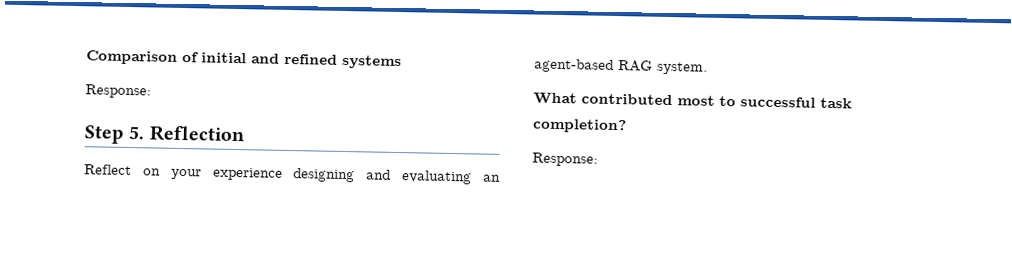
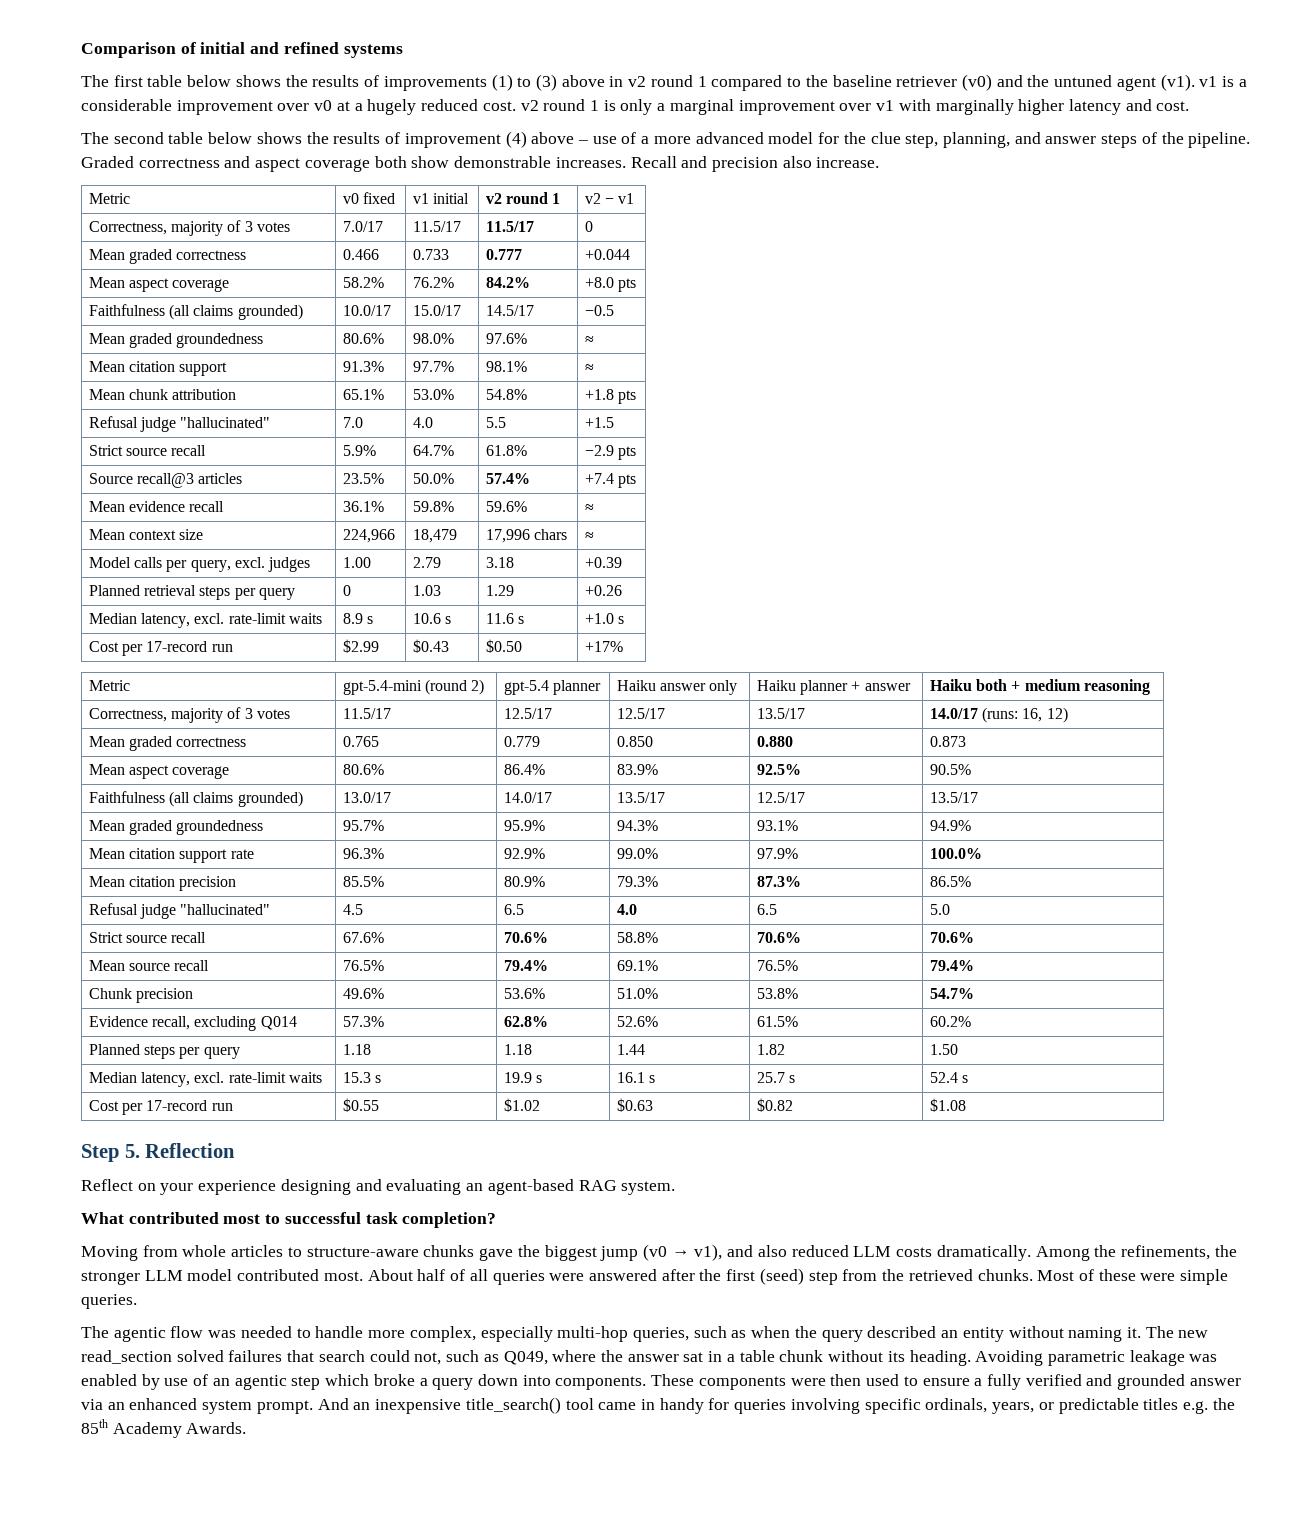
[85,84,151,99] Response: -> [81,74,1247,91] [81,99,1190,115] [81,131,1251,148] [81,156,880,172] [88,193,130,204] [342,192,395,204] [412,193,469,204] [485,192,561,204] [584,193,635,204] [88,220,290,236] [342,221,383,232] [412,221,461,232] [485,221,534,232] [584,221,593,232] [88,249,247,264] [342,249,379,260] [412,249,449,260] [485,249,522,260] [584,249,630,260] [88,277,230,292] [342,277,384,288] [412,277,454,288] [485,277,530,288] [584,277,636,292] [88,304,303,320] [342,305,391,316] [412,305,461,316] [485,305,534,316] [584,305,614,316] [88,333,264,348] [342,333,384,344] [412,333,454,344] [485,333,527,344] [584,336,594,344] [88,361,228,376] [342,361,384,372] [412,361,454,372] [485,361,527,372] [584,364,594,372] [88,389,237,400] [342,389,384,400] [412,389,454,400] [485,389,527,400] [584,389,636,404] [88,416,271,432] [342,417,363,428] [412,417,433,428] [485,417,506,428] [584,417,614,428] [88,445,207,456] [342,445,376,456] [412,445,454,456] [485,445,527,456] [584,445,636,460] [88,473,243,488] [342,473,384,484] [412,473,454,484] [485,473,530,484] [584,473,636,488] [88,501,225,512] [342,501,384,512] [412,501,454,512] [485,501,527,512] [584,504,594,512] [88,529,204,540] [342,529,395,543] [412,529,457,543] [485,529,567,543] [584,532,594,540] [88,557,311,572] [342,557,371,568] [412,557,441,568] [485,557,514,568] [584,557,622,568] [88,585,295,600] [342,585,351,596] [412,585,441,596] [485,585,514,596] [584,585,622,596] [88,613,322,628] [342,613,373,624] [412,613,451,624] [485,613,524,624] [584,613,624,624] [88,641,233,656] [342,639,379,653] [412,639,449,653] [485,639,522,653] [584,641,623,652] [88,680,130,691] [342,679,485,695] [503,680,601,695] [616,680,738,695] [756,680,911,695] [929,679,1150,695] [88,707,290,723] [342,708,391,719] [503,708,552,719] [616,708,665,719] [756,708,805,719] [929,707,1068,723] [88,736,247,751] [342,736,379,747] [503,736,540,747] [616,736,653,747] [756,736,793,747] [929,736,966,747] [88,764,230,779] [342,764,384,775] [503,764,545,775] [616,764,658,775] [756,764,801,775] [929,764,971,775] [88,791,303,807] [342,792,391,803] [503,792,552,803] [616,792,665,803] [756,792,805,803] [929,792,978,803] [88,820,264,835] [342,820,384,831] [503,820,545,831] [616,820,658,831] [756,820,798,831] [929,820,971,831] [88,848,254,863] [342,848,384,859] [503,848,545,859] [616,848,658,859] [756,848,798,859] [929,848,982,859] [88,876,237,891] [342,876,384,887] [503,876,545,887] [616,876,658,887] [756,876,801,887] [929,876,971,887] [88,903,271,919] [342,904,363,915] [503,904,524,915] [616,904,637,915] [756,904,777,915] [929,904,950,915] [88,932,207,943] [342,932,384,943] [503,932,548,943] [616,932,658,943] [756,932,801,943] [929,932,974,943] [88,960,210,971] [342,960,384,971] [503,960,548,971] [616,960,658,971] [756,960,798,971] [929,960,974,971] [88,988,193,1003] [342,988,384,999] [503,988,545,999] [616,988,658,999] [756,988,798,999] [929,988,974,999] [88,1016,297,1031] [342,1016,384,1027] [503,1016,548,1027] [616,1016,658,1027] [756,1016,798,1027] [929,1016,971,1027] [88,1044,240,1059] [342,1044,371,1055] [503,1044,532,1055] [616,1044,645,1055] [756,1044,785,1055] [929,1044,958,1055] [88,1072,322,1087] [342,1072,381,1083] [503,1072,542,1083] [616,1072,655,1083] [756,1072,795,1083] [929,1072,968,1083] [88,1100,233,1115] [342,1098,379,1112] [503,1098,540,1112] [616,1098,653,1112] [756,1098,793,1112] [929,1098,966,1112] The first table below shows the results of improvements (1) to (3) above in v2 round 1 compared to the baseline retriever (v0) and the untuned agent (v1). v1 is a considerable improvement over v0 at a hugely reduced cost. v2 round 1 is only a marginal improvement over v1 with marginally higher latency and cost. // The second table below shows the results of improvement (4) above – use of a more advanced model for the clue step, planning, and answer steps of the pipeline. Graded correctness and aspect coverage both show demonstrable increases. Recall and precision also increase. // Metric | v0 fixed | v1 initial | v2 round 1 | v2 − v1 // Correctness, majority of 3 votes | 7.0/17 | 11.5/17 | 11.5/17 | 0 // Mean graded correctness | 0.466 | 0.733 | 0.777 | +0.044 // Mean aspect coverage | 58.2% | 76.2% | 84.2% | +8.0 pts // Faithfulness (all claims grounded) | 10.0/17 | 15.0/17 | 14.5/17 | −0.5 // Mean graded groundedness | 80.6% | 98.0% | 97.6% | ≈ // Mean citation support | 91.3% | 97.7% | 98.1% | ≈ // Mean chunk attribution | 65.1% | 53.0% | 54.8% | +1.8 pts // Refusal judge "hallucinated" | 7.0 | 4.0 | 5.5 | +1.5 // Strict source recall | 5.9% | 64.7% | 61.8% | −2.9 pts // Source recall@3 articles | 23.5% | 50.0% | 57.4% | +7.4 pts // Mean evidence recall | 36.1% | 59.8% | 59.6% | ≈ // Mean context size | 224,966 | 18,479 | 17,996 chars | ≈ // Model calls per query, excl. judges | 1.00 | 2.79 | 3.18 | +0.39 // Planned retrieval steps per query | 0 | 1.03 | 1.29 | +0.26 // Median latency, excl. rate-limit waits | 8.9 s | 10.6 s | 11.6 s | +1.0 s // Cost per 17-record run | $2.99 | $0.43 | $0.50 | +17% // Metric | gpt-5.4-mini (round 2) | gpt-5.4 planner | Haiku answer only | Haiku planner + answer | Haiku both + medium reasoning // Correctness, majority of 3 votes | 11.5/17 | 12.5/17 | 12.5/17 | 13.5/17 | 14.0/17 (runs: 16, 12) // Mean graded correctness | 0.765 | 0.779 | 0.850 | 0.880 | 0.873 // Mean aspect coverage | 80.6% | 86.4% | 83.9% | 92.5% | 90.5% // Faithfulness (all claims grounded) | 13.0/17 | 14.0/17 | 13.5/17 | 12.5/17 | 13.5/17 // Mean graded groundedness | 95.7% | 95.9% | 94.3% | 93.1% | 94.9% // Mean citation support rate | 96.3% | 92.9% | 99.0% | 97.9% | 100.0% // Mean citation precision | 85.5% | 80.9% | 79.3% | 87.3% | 86.5% // Refusal judge "hallucinated" | 4.5 | 6.5 | 4.0 | 6.5 | 5.0 // Strict source recall | 67.6% | 70.6% | 58.8% | 70.6% | 70.6% // Mean source recall | 76.5% | 79.4% | 69.1% | 76.5% | 79.4% // Chunk precision | 49.6% | 53.6% | 51.0% | 53.8% | 54.7% // Evidence recall, excluding Q014 | 57.3% | 62.8% | 52.6% | 61.5% | 60.2% // Planned steps per query | 1.18 | 1.18 | 1.44 | 1.82 | 1.50 // Median latency, excl. rate-limit waits | 15.3 s | 19.9 s | 16.1 s | 25.7 s | 52.4 s // Cost per 17-record run | $0.55 | $1.02 | $0.63 | $0.82 | $1.08
[532,152,598,167] Response: -> [81,1244,1237,1261] [81,1268,1229,1285] [81,1294,137,1309] [81,1326,1209,1342] [81,1350,1218,1366] [81,1374,1241,1390] [81,1397,1235,1414] [81,1419,247,1438] Moving from whole articles to structure-aware chunks gave the biggest jump (v0 → v1), and also reduced LLM costs dramatically. Among the refinements, the stronger LLM model contributed most. About half of all queries were answered after the first (seed) step from the retrieved chunks. Most of these were simple queries. // The agentic flow was needed to handle more complex, especially multi-hop queries, such as when the query described an entity without naming it. The new read_section solved failures that search could not, such as Q049, where the answer sat in a table chunk without its heading. Avoiding parametric leakage was enabled by use of an agentic step which broke a query down into components. These components were then used to ensure a fully verified and grounded answer via an enhanced system prompt. And an inexpensive title_search() tool came in handy for queries involving specific ordinals, years, or predictable titles e.g. the 85th Academy Awards.

